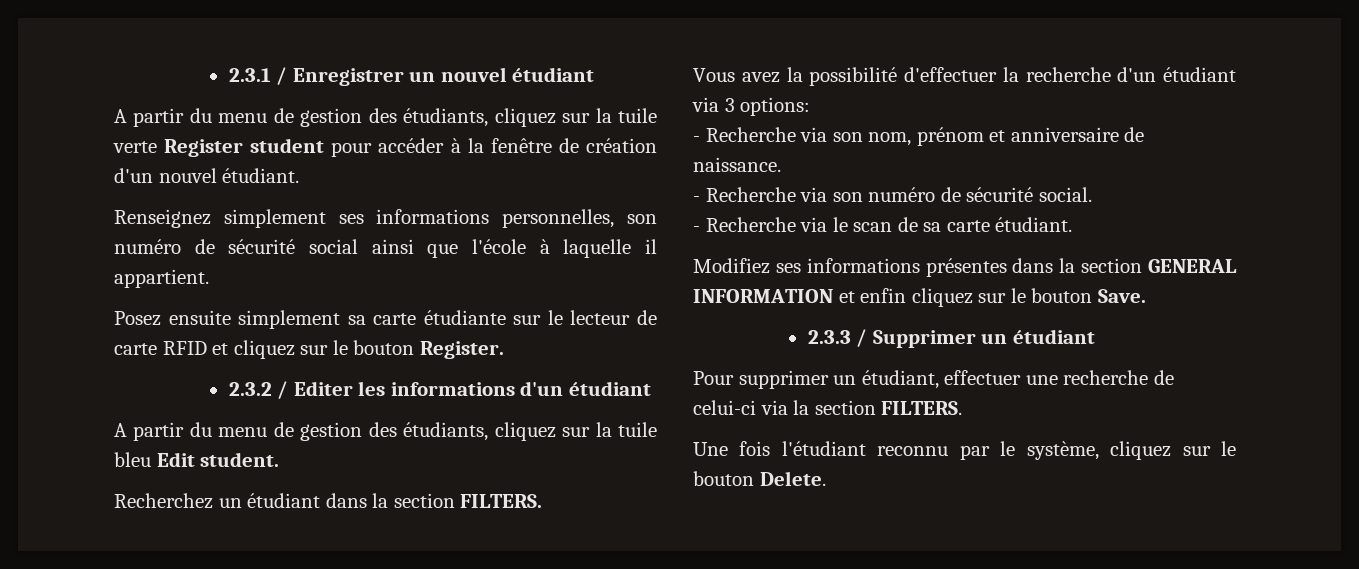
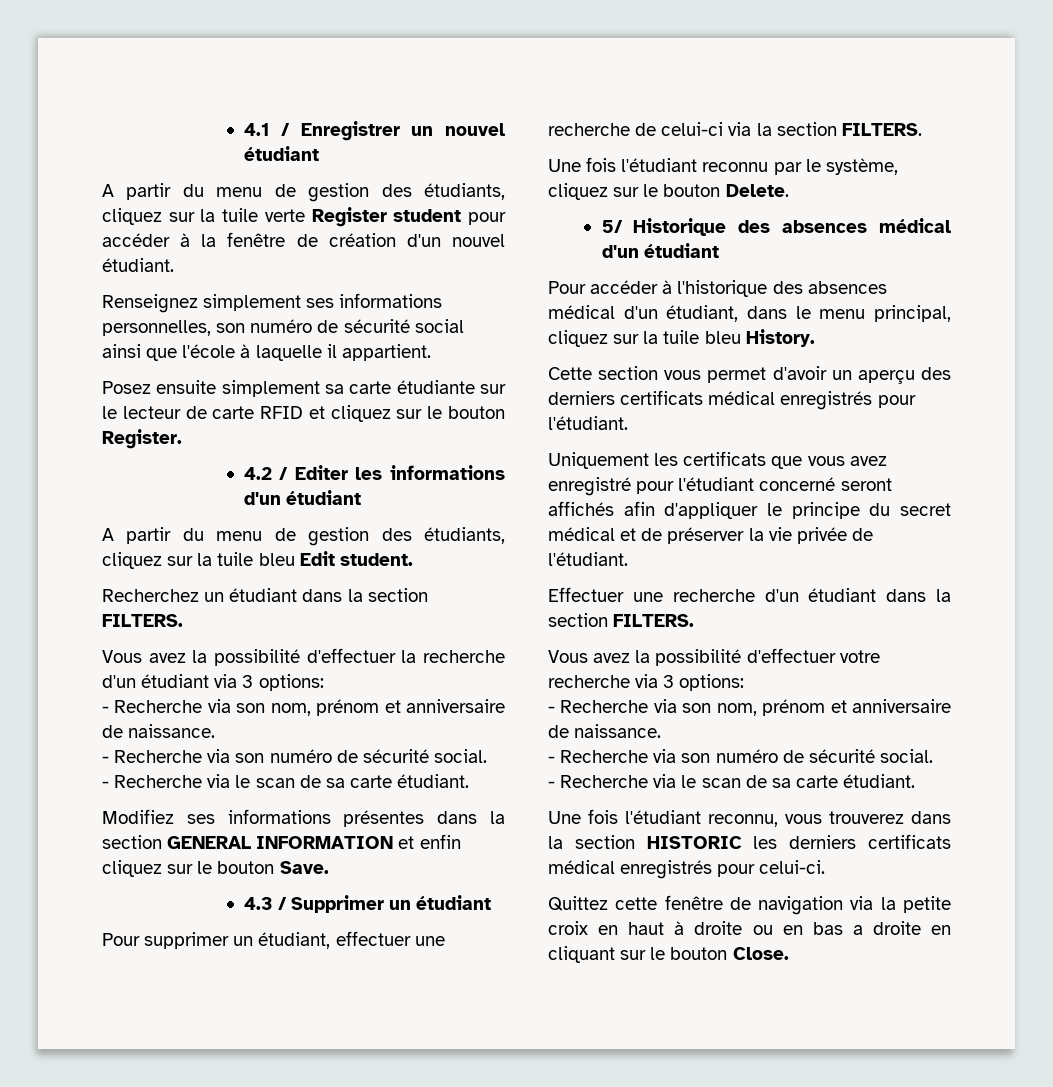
[228,68,271,82] 2.3.1 -> [243,123,270,136] 4.1
[228,382,272,396] 2.3.2 -> [243,467,272,480] 4.2
[807,330,851,344] 2.3.3 -> [243,897,273,910] 4.3
(826, 478) none -> [601,218,951,236] [601,243,719,258] [548,280,887,297] [548,305,951,322] [548,329,815,347] [548,366,951,384] [548,390,916,410] [548,416,628,430] [548,451,887,469] [548,477,892,496] [548,501,951,519] [548,527,873,544] [548,552,628,566] [548,587,951,602] [548,613,695,627] [548,648,880,666] [548,674,745,691] [548,699,952,716] [548,724,662,738] [548,749,933,763] [548,774,916,788] [548,809,951,827] [548,834,951,849] [548,860,826,879] [548,895,951,915] [548,921,951,935] [548,946,789,963] // 5/ Historique des absences médical d'un étudiant // Pour accéder à l'historique des absences médical d'un étudiant, dans le menu principal, cliquez sur la tuile bleu History. // Cette section vous permet d'avoir un aperçu des derniers certificats médical enregistrés pour l'étudiant. // Uniquement les certificats que vous avez enregistré pour l'étudiant concerné seront affichés afin d'appliquer le principe du secret médical et de préserver la vie privée de l'étudiant. // Effectuer une recherche d'un étudiant dans la section FILTERS. // Vous avez la possibilité d'effectuer votre recherche via 3 options: // - Recherche via son nom, prénom et anniversaire de naissance. // - Recherche via son numéro de sécurité social. // - Recherche via le scan de sa carte étudiant. // Une fois l'étudiant reconnu, vous trouverez dans la section HISTORIC les derniers certificats médical enregistrés pour celui-ci. // Quittez cette fenêtre de navigation via la petite croix en haut à droite ou en bas a droite en cliquant sur le bouton Close.

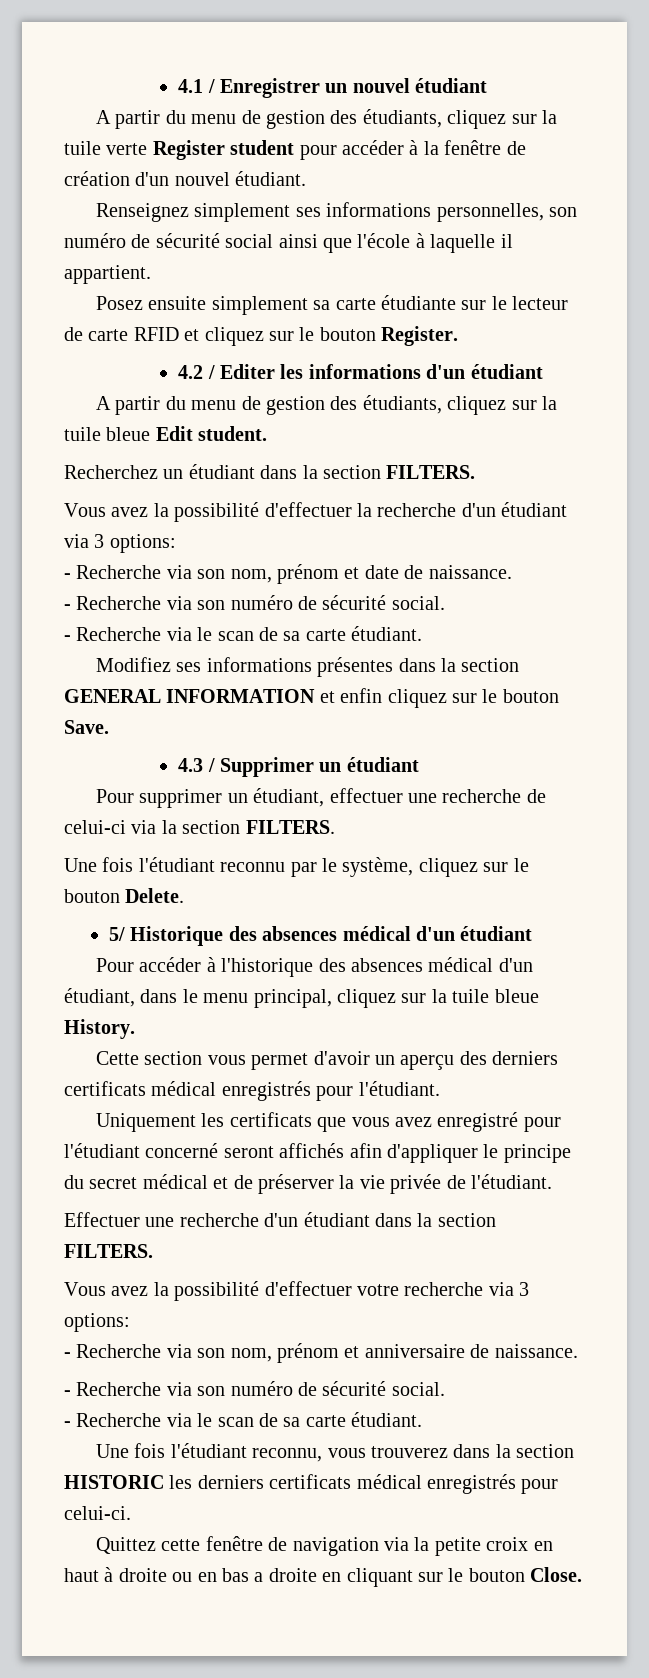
[258,553,295,566] bleu -> [106,427,151,441] bleue
[406,699,506,713] anniversaire -> [364,565,399,579] date
[704,331,741,344] bleu -> [494,989,539,1003] bleue

